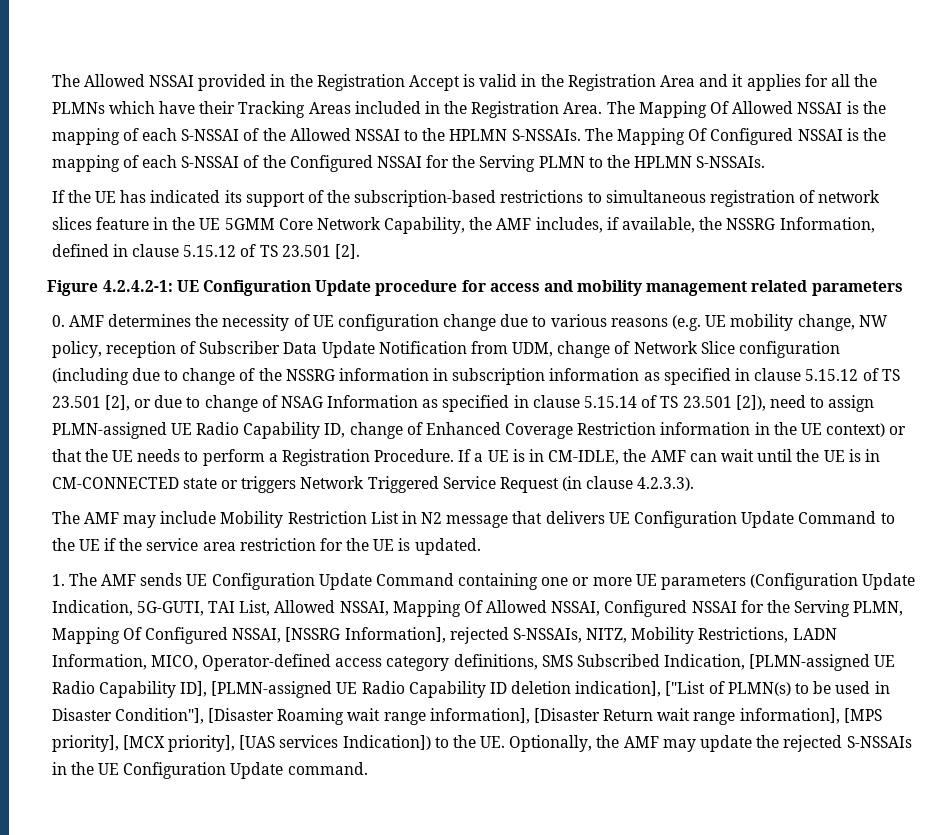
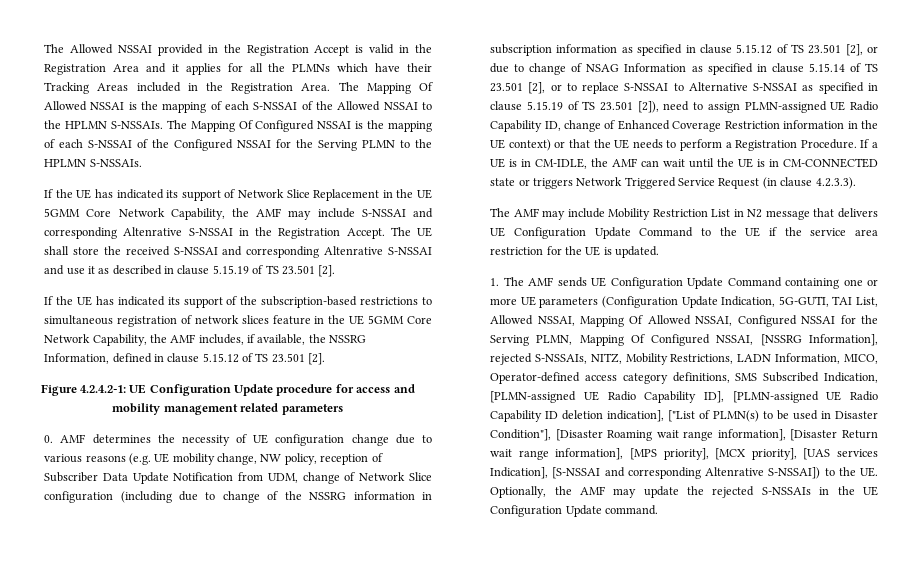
(766, 162) none -> [44,189,432,201] [44,208,433,220] [44,227,432,239] [44,246,432,258] [44,265,336,277] // If the UE has indicated its support of Network Slice Replacement in the UE 5GMM Core Network Capability, the AMF may include S-NSSAI and corresponding Altenrative S-NSSAI in the Registration Accept. The UE shall store the received S-NSSAI and corresponding Altenrative S-NSSAI and use it as described in clause 5.15.19 of TS 23.501 [2].
(732, 402) none -> [528,82,878,94] [490,101,633,111] [2], or to replace S-NSSAI to Alternative S-NSSAI as specified in clause 5.15.19 of TS 23.501
[342,735,431,750] Indication]) -> [490,467,821,479] Indication], [S-NSSAI and corresponding Altenrative S-NSSAI])

